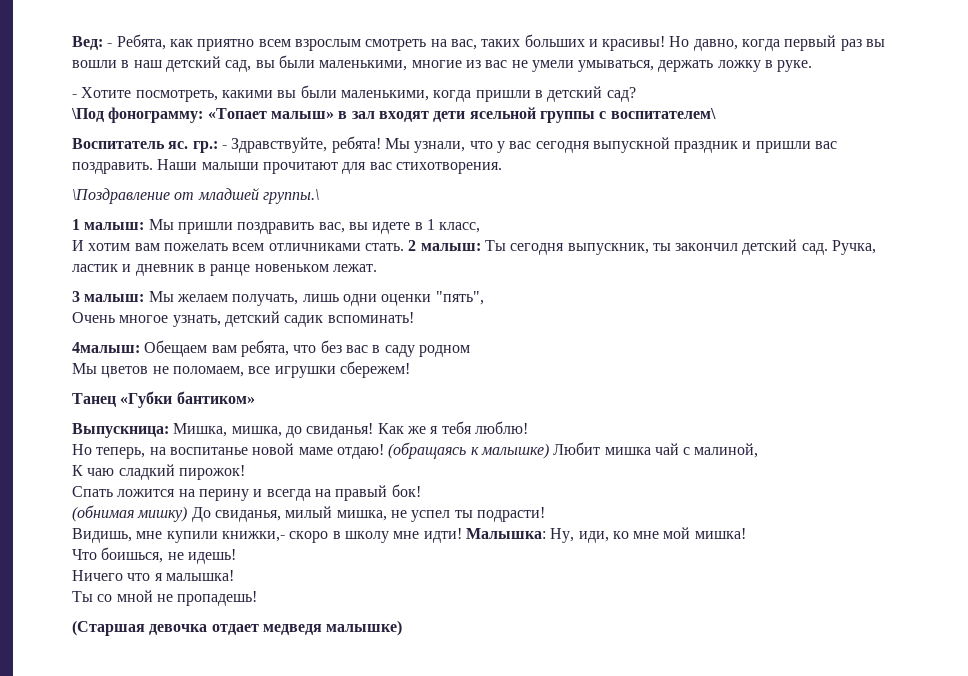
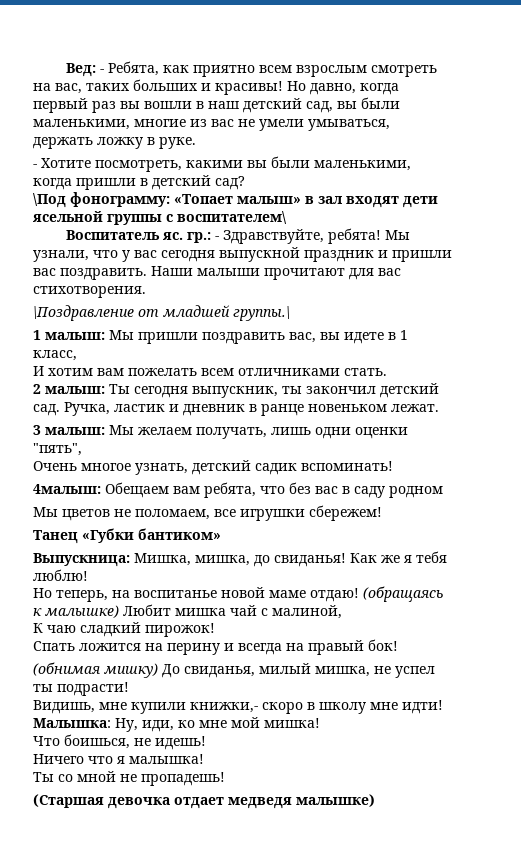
(404, 247) none -> (387, 372) //

